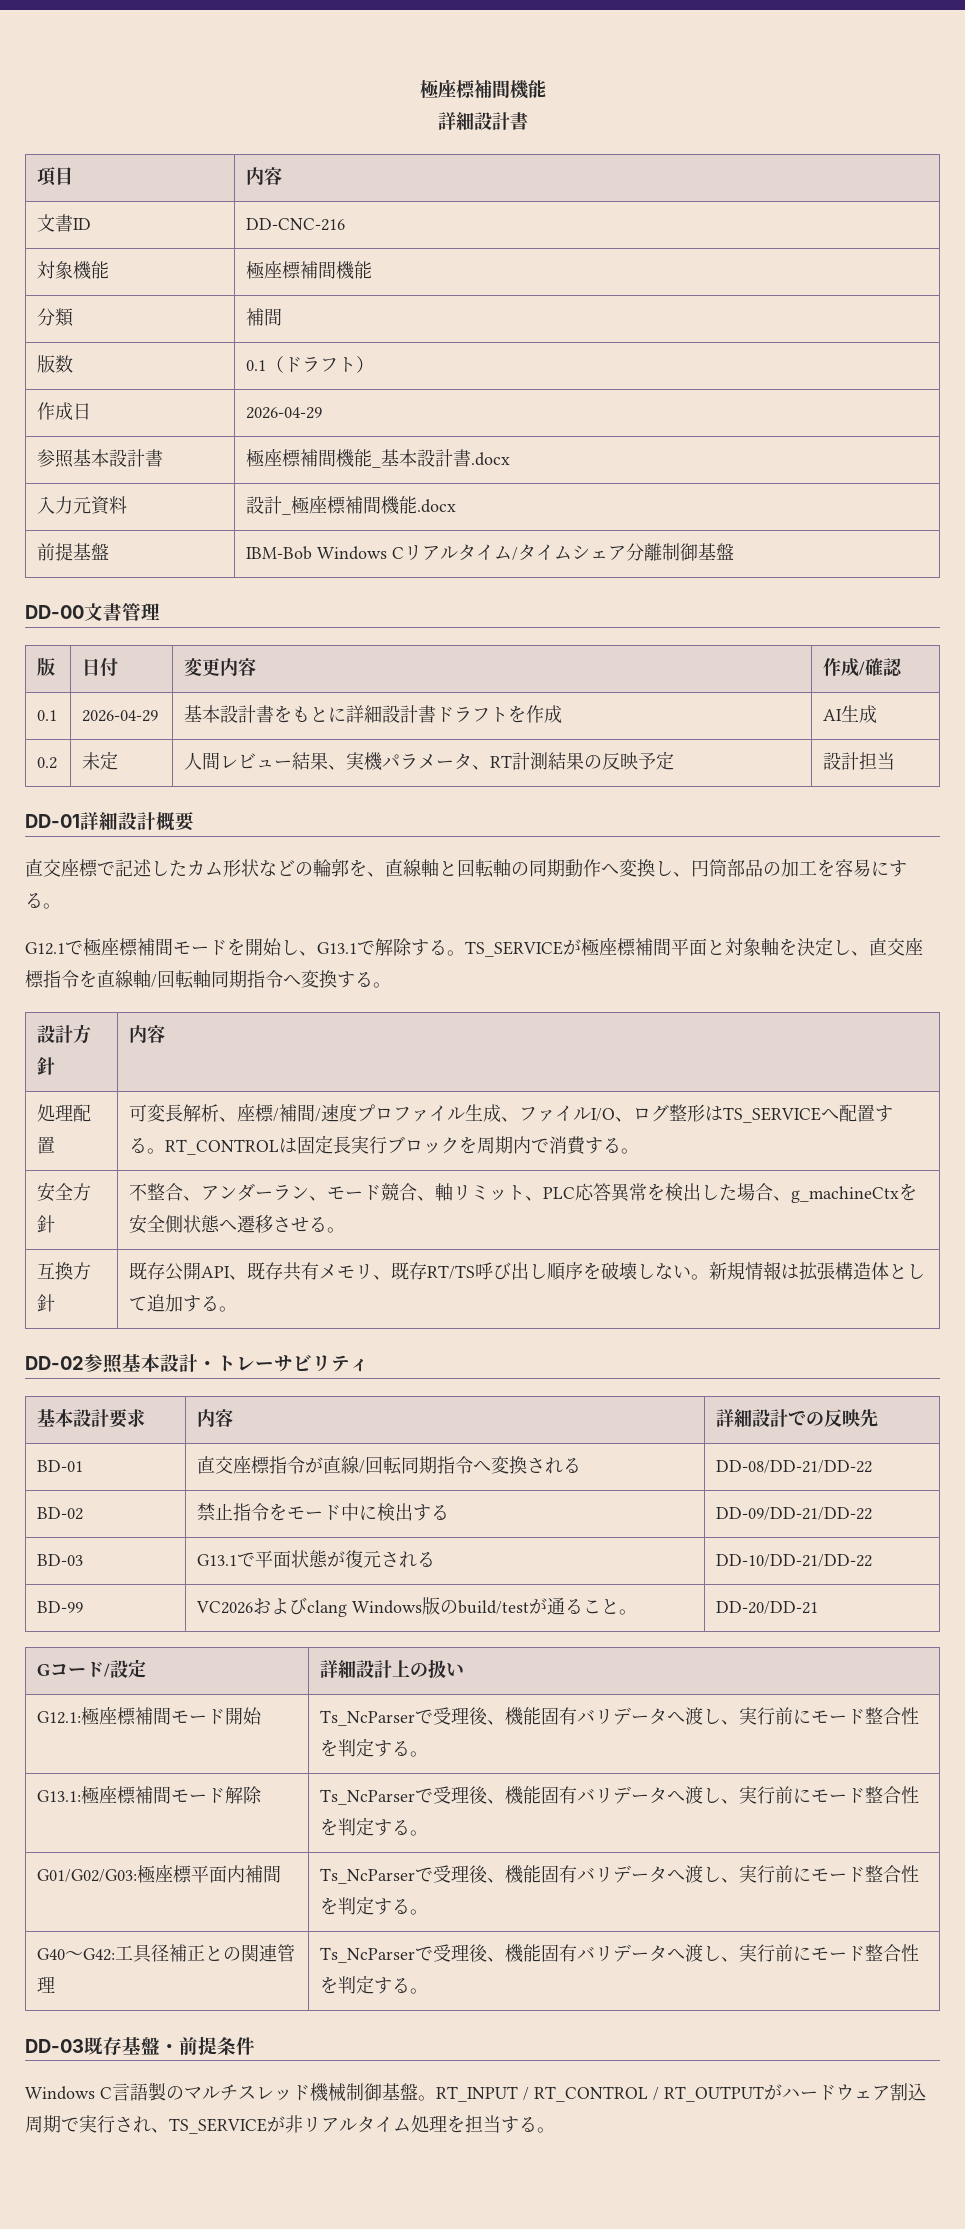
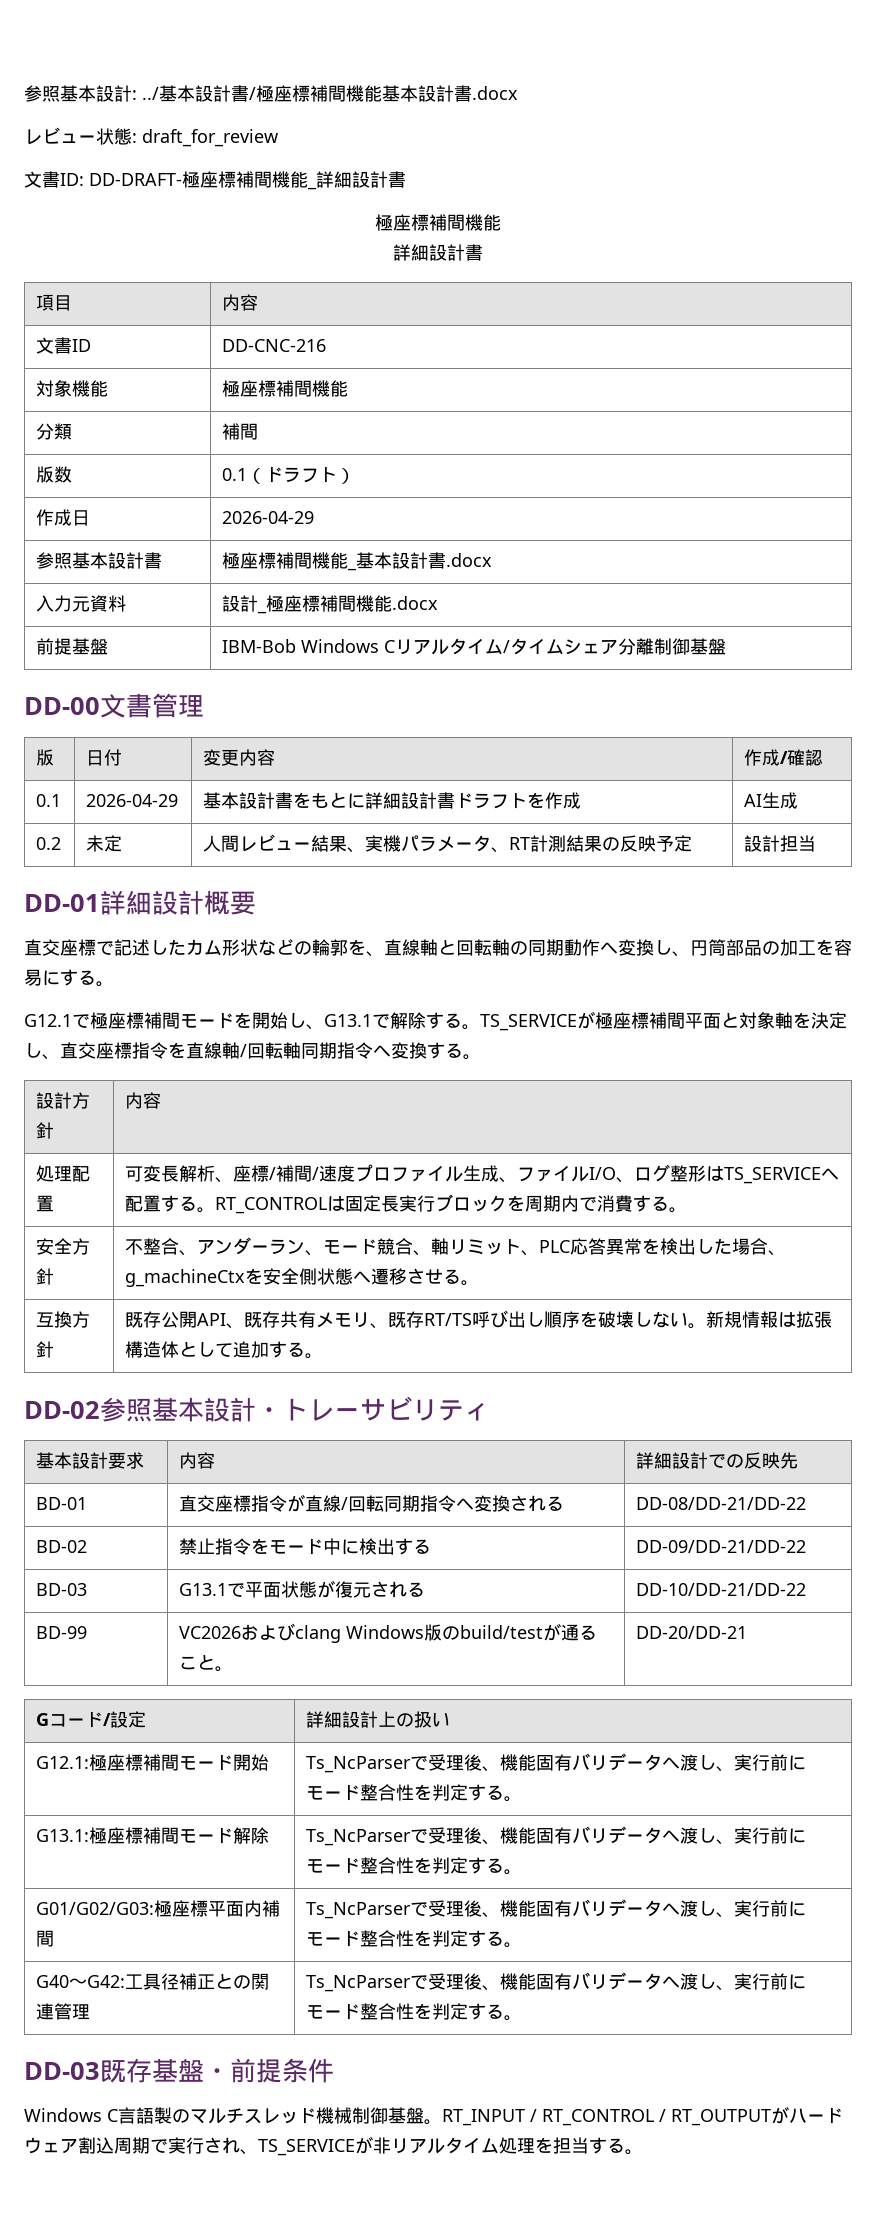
(419, 89) none -> [24,85,518,102] [24,127,278,147] [24,171,406,190] 参照基本設計: ../基本設計書/極座標補間機能基本設計書.docx // レビュー状態: draft_for_review // 文書ID: DD-DRAFT-極座標補間機能_詳細設計書 //

